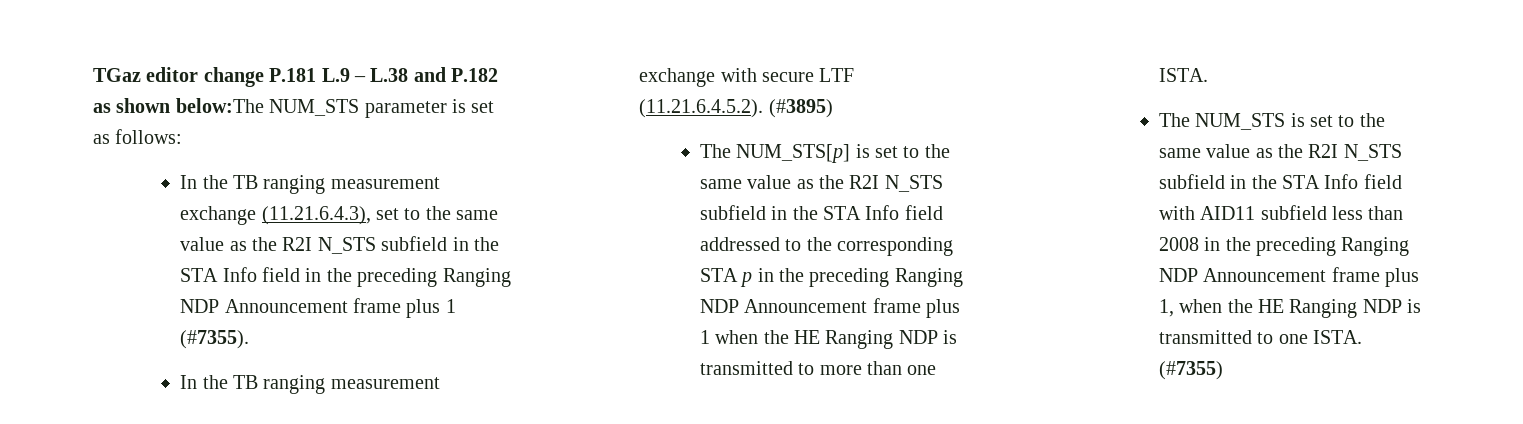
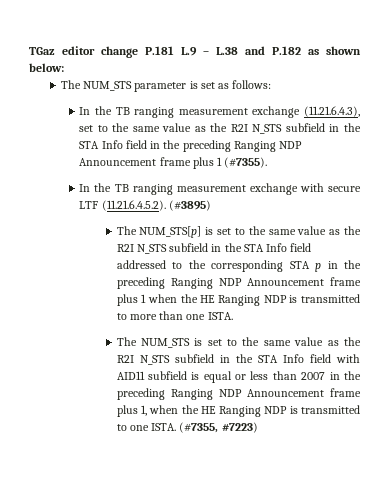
[175,98,264,113] below:The -> [29,63,64,72] [60,80,81,89] below: // The
(1327, 212) none -> [191,371,247,383] is equal or
[1158,237,1199,251] 2008 -> [301,372,326,380] 2007
[1158,361,1223,380] (#7355) -> [179,422,258,433] (#7355, #7223)

